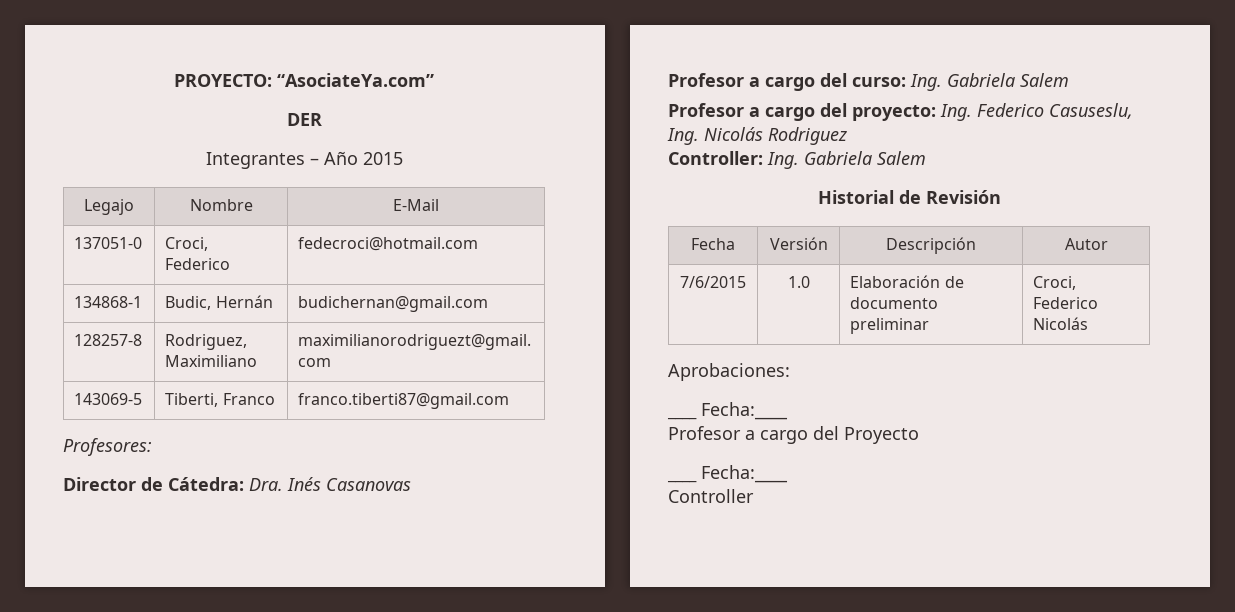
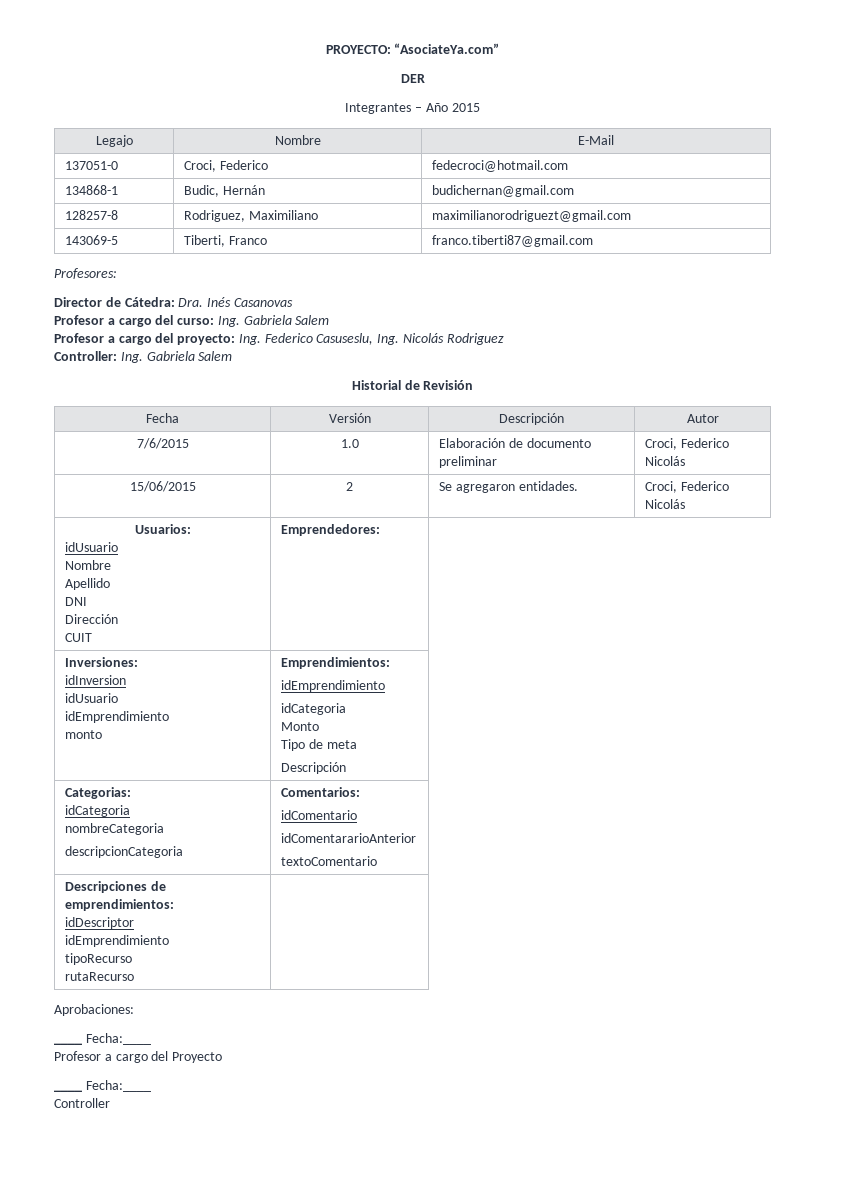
(1089, 323) none -> [129,481,196,492] [345,482,353,491] [439,481,578,493] [645,481,729,493] [645,499,686,509] [134,524,191,534] [65,542,119,552] [65,560,112,570] [65,578,111,590] [65,597,88,606] [65,614,119,624] [65,633,93,642] [281,524,381,536] [65,657,139,667] [65,675,127,685] [65,693,119,703] [65,711,170,723] [65,730,103,739] [281,657,391,669] [281,680,386,692] [281,703,347,715] [281,722,320,731] [281,739,357,751] [281,762,347,774] [65,787,132,799] [65,805,131,817] [65,823,165,835] [65,846,184,858] [281,787,361,797] [281,810,358,820] [281,833,417,843] [281,856,378,866] [65,881,166,893] [65,899,175,911] [65,917,135,929] [65,935,170,947] [65,953,133,965] [65,972,135,981] // 15/06/2015 | 2 | Se agregaron entidades. | Croci, Federico Nicolás // Usuarios: // idUsuario // Nombre // Apellido // DNI // Dirección // CUIT | Emprendedores: // Inversiones: // idInversion // idUsuario // idEmprendimiento // monto | Emprendimientos: // idEmprendimiento // idCategoria // Monto // Tipo de meta // Descripción // Categorias: // idCategoria // nombreCategoria // descripcionCategoria | Comentarios: // idComentario // idComentararioAnterior // textoComentario // Descripciones de emprendimientos: // idDescriptor // idEmprendimiento // tipoRecurso // rutaRecurso |

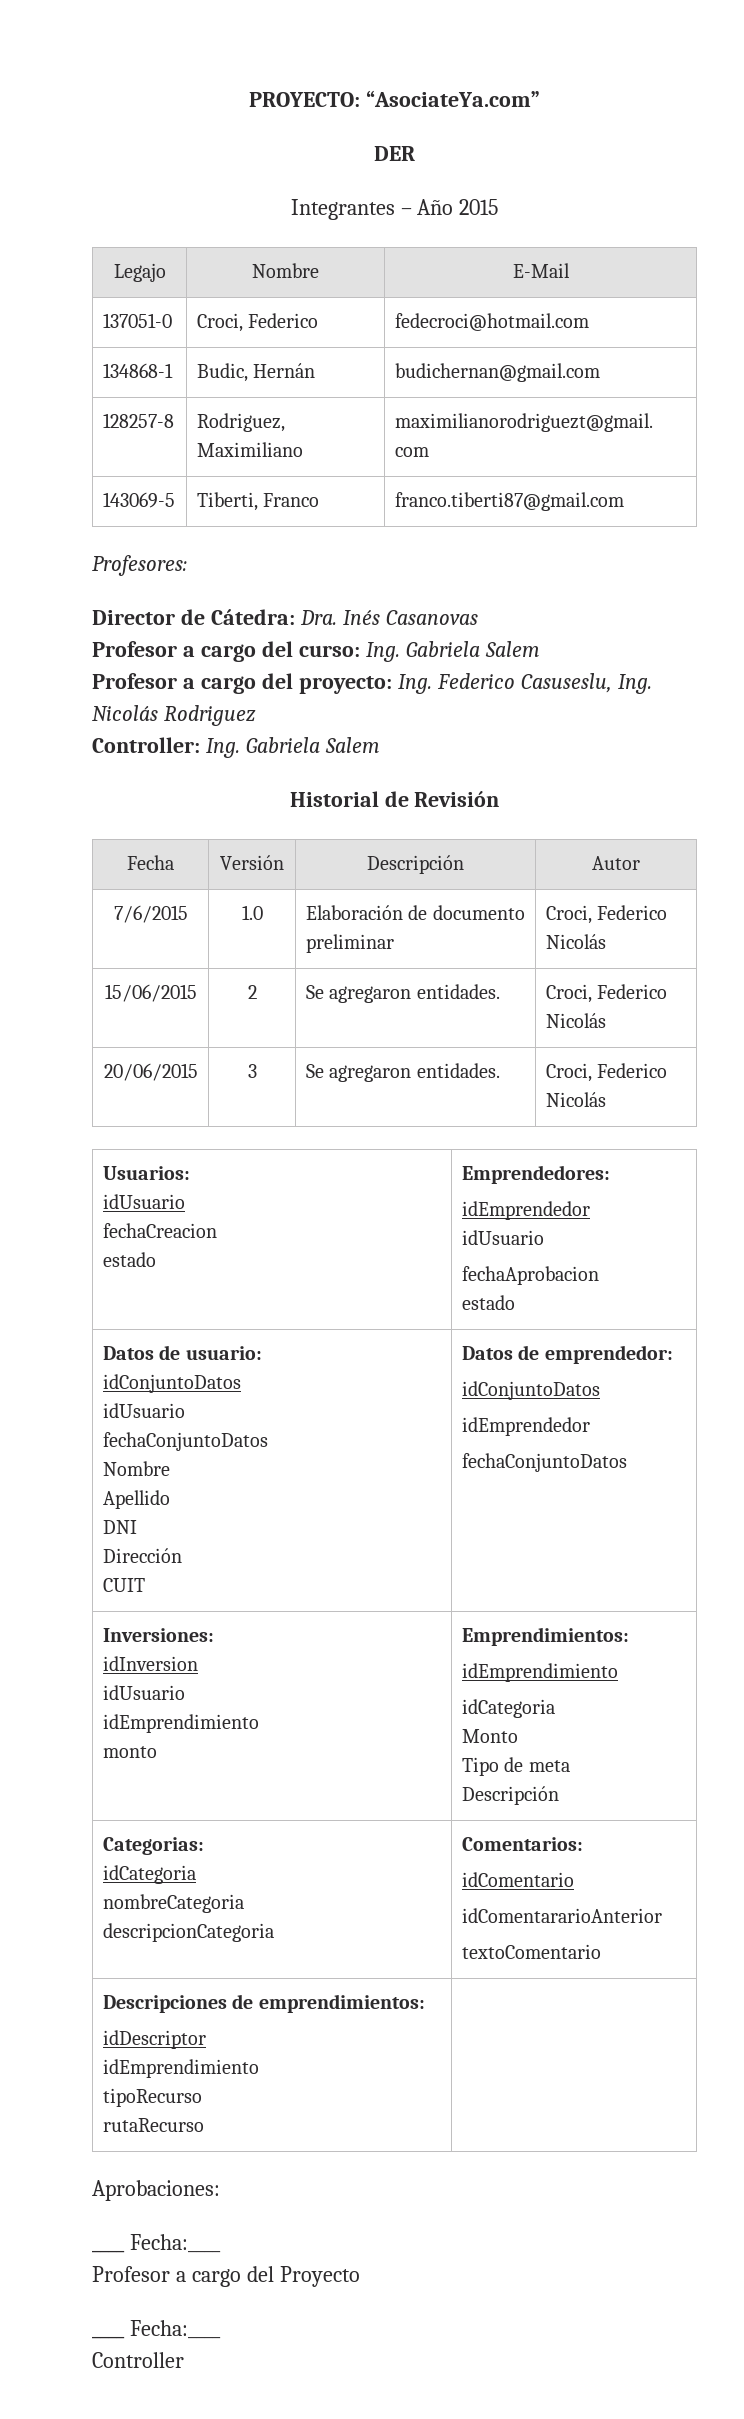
[134,524,191,534] [65,542,119,552] Usuarios: // idUsuario -> [103,1063,198,1081] [247,1064,257,1078] [305,1063,500,1082] [545,1063,668,1082] [545,1092,606,1107] [102,1166,190,1180] [102,1194,185,1209] [102,1223,217,1238] [102,1252,156,1267] [461,1165,610,1184] [461,1201,590,1220] [461,1230,544,1245] [461,1266,599,1285] [461,1295,515,1310] [102,1345,262,1360] [102,1374,241,1393] [102,1403,185,1418] [102,1432,268,1451] 20/06/2015 | 3 | Se agregaron entidades. | Croci, Federico Nicolás // Usuarios: // idUsuario // fechaCreacion // estado | Emprendedores: // idEmprendedor // idUsuario // fechaAprobacion // estado // Datos de usuario: // idConjuntoDatos // idUsuario // fechaConjuntoDatos
[281,524,381,536] Emprendedores: -> [461,1345,673,1364] [461,1381,600,1400] [461,1417,590,1436] [461,1453,627,1472] Datos de emprendedor: // idConjuntoDatos // idEmprendedor // fechaConjuntoDatos

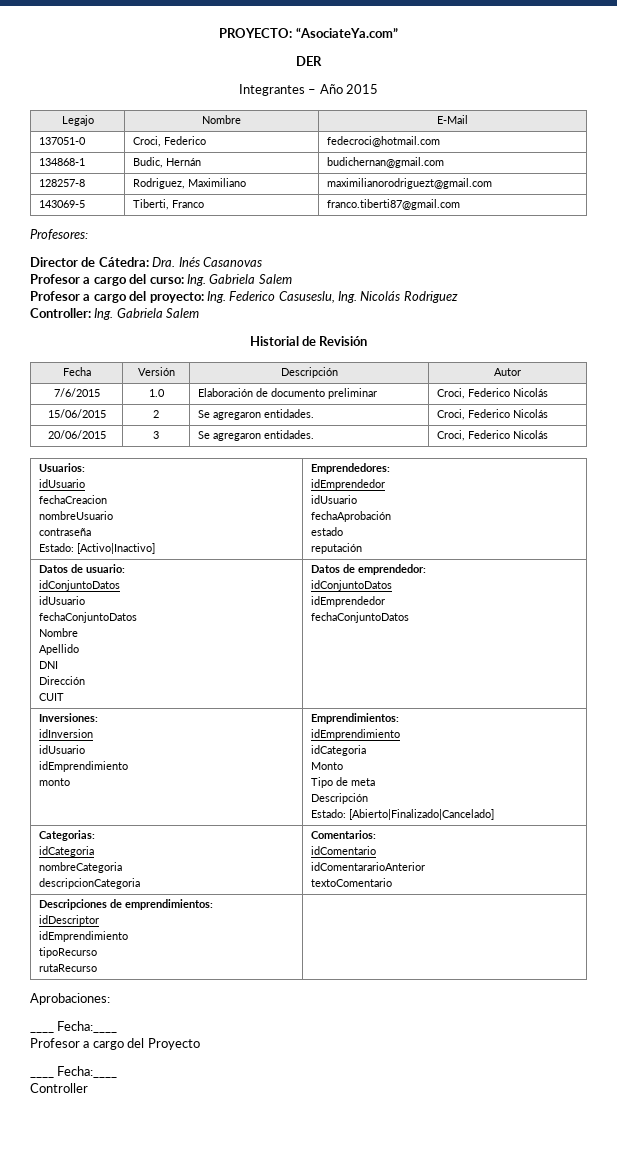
[102,1252,156,1267] estado -> [39,511,114,520] [39,528,92,536] [39,543,156,554] nombreUsuario // contraseña // Estado: [Activo|Inactivo]
[461,1266,599,1285] [461,1295,515,1310] fechaAprobacion // estado -> [311,511,392,522] [311,527,344,536] [311,543,363,554] fechaAprobación // estado // reputación
(559, 1795) none -> [311,809,495,820] // Estado: [Abierto|Finalizado|Cancelado]

